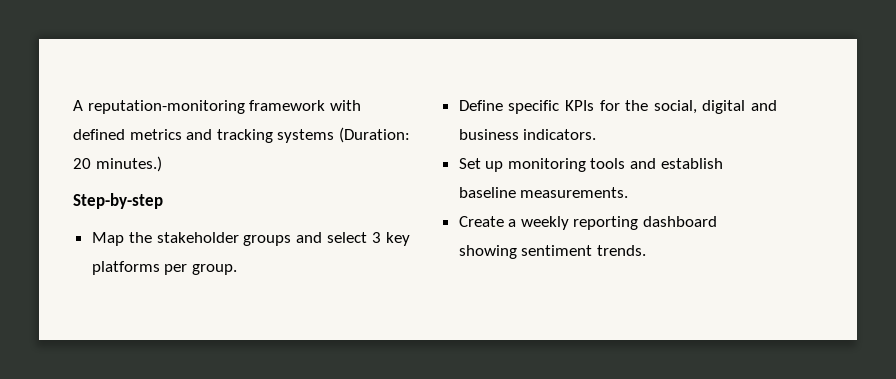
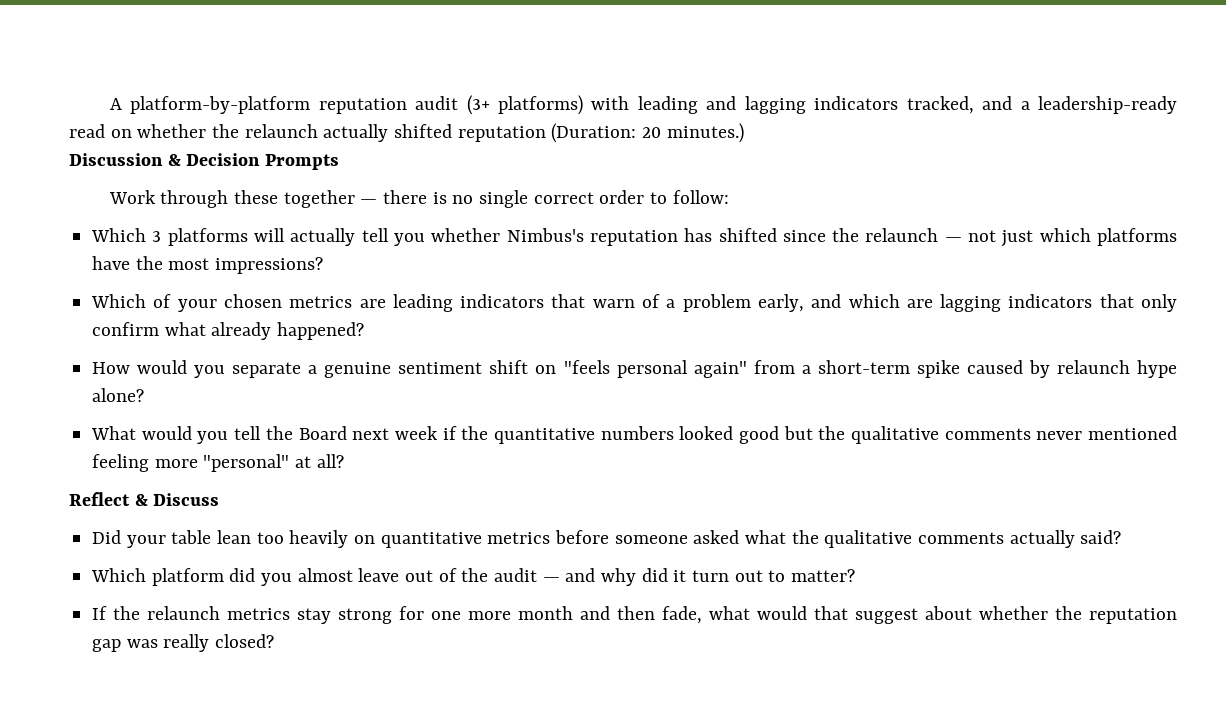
[87,100,361,114] [73,127,410,143] [73,156,162,172] [73,193,163,209] [91,232,410,246] [91,261,237,275] [458,100,777,114] [458,129,597,140] [458,158,723,172] [458,187,629,198] [458,216,718,230] [458,245,646,259] reputation-monitoring framework with defined metrics and tracking systems (Duration: 20 minutes.) // Step-by-step // Map the stakeholder groups and select 3 key platforms per group. // Define specific KPIs for the social, digital and business indicators. // Set up monitoring tools and establish baseline measurements. // Create a weekly reporting dashboard showing sentiment trends. -> [130,95,1177,115] [69,123,744,143] [69,153,340,170] [108,190,729,208] [91,228,1178,247] [92,256,324,274] [91,294,1177,312] [92,322,365,340] [92,360,1177,378] [92,388,145,402] [91,426,1178,444] [92,454,344,472] [69,492,220,506] [92,530,1122,548] [91,568,856,586] [92,606,1177,624] [92,634,275,652] platform-by-platform reputation audit (3+ platforms) with leading and lagging indicators tracked, and a leadership-ready read on whether the relaunch actually shifted reputation (Duration: 20 minutes.) // Discussion & Decision Prompts // Work through these together — there is no single correct order to follow: // Which 3 platforms will actually tell you whether Nimbus's reputation has shifted since the relaunch — not just which platforms have the most impressions? // Which of your chosen metrics are leading indicators that warn of a problem early, and which are lagging indicators that only confirm what already happened? // How would you separate a genuine sentiment shift on "feels personal again" from a short-term spike caused by relaunch hype alone? // What would you tell the Board next week if the quantitative numbers looked good but the qualitative comments never mentioned feeling more "personal" at all? // Reflect & Discuss // Did your table lean too heavily on quantitative metrics before someone asked what the qualitative comments actually said? // Which platform did you almost leave out of the audit — and why did it turn out to matter? // If the relaunch metrics stay strong for one more month and then fade, what would that suggest about whether the reputation gap was really closed?

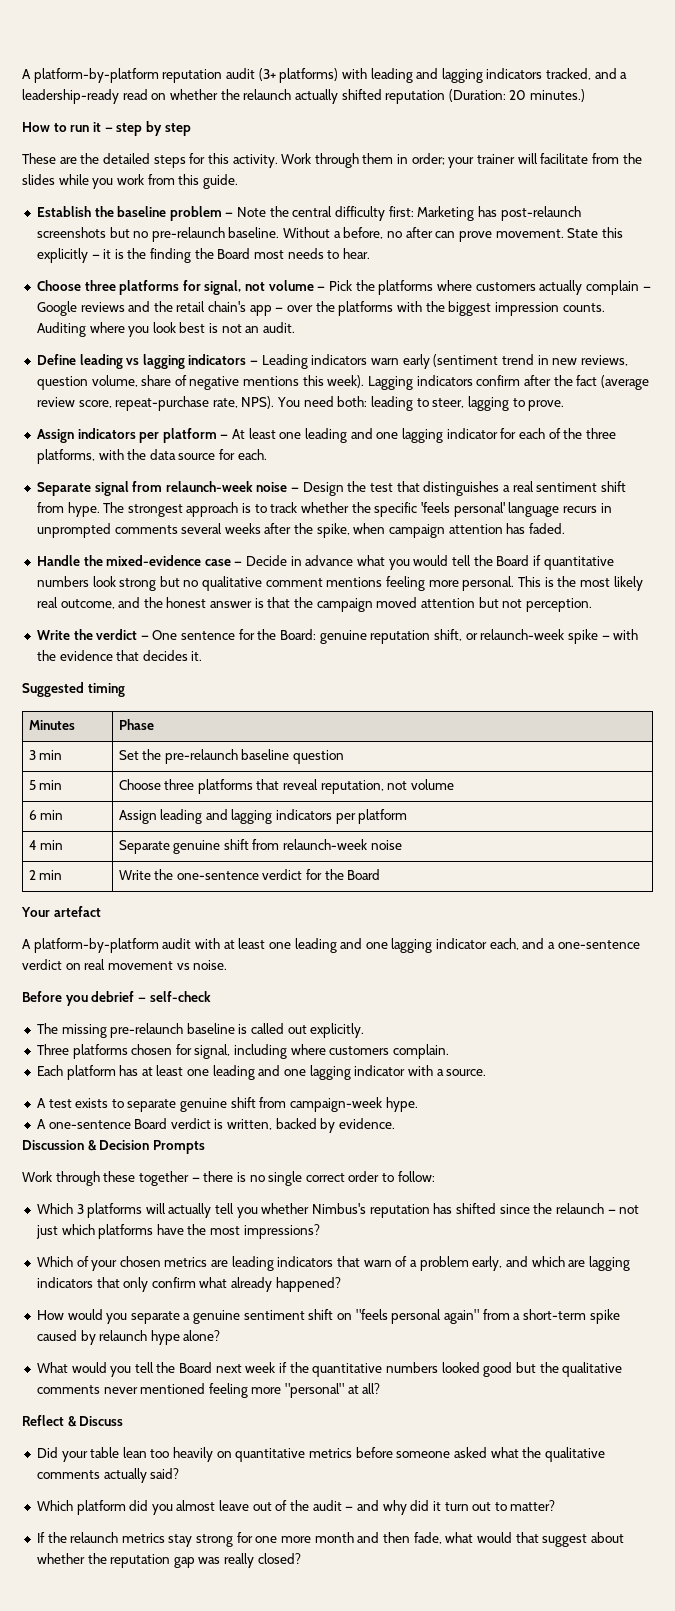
(744, 133) none -> [22,121,191,136] [22,153,642,168] [22,174,238,189] [36,206,581,221] [36,227,623,242] [36,248,370,263] [36,280,651,295] [36,301,605,316] [36,322,296,337] [36,354,628,369] [36,375,649,390] [36,396,565,411] [36,428,616,443] [36,449,267,464] [36,481,626,496] [36,502,612,517] [36,523,565,538] [36,555,614,570] [36,576,643,591] [36,597,592,612] [36,629,639,644] [36,650,203,661] [22,682,125,697] [28,720,75,730] [118,719,154,730] [28,750,63,760] [118,749,345,764] [28,780,63,790] [118,779,455,794] [28,810,64,820] [118,809,408,824] [28,840,64,850] [118,839,402,854] [28,870,63,880] [118,869,381,880] [21,906,101,917] [22,938,640,953] [22,959,228,970] [22,991,211,1006] [36,1023,365,1038] [36,1044,450,1059] [36,1065,487,1080] [36,1097,418,1112] [36,1118,396,1133] // How to run it — step by step // These are the detailed steps for this activity. Work through them in order; your trainer will facilitate from the slides while you work from this guide. // Establish the baseline problem — Note the central difficulty first: Marketing has post-relaunch screenshots but no pre-relaunch baseline. Without a before, no after can prove movement. State this explicitly — it is the finding the Board most needs to hear. // Choose three platforms for signal, not volume — Pick the platforms where customers actually complain — Google reviews and the retail chain's app — over the platforms with the biggest impression counts. Auditing where you look best is not an audit. // Define leading vs lagging indicators — Leading indicators warn early (sentiment trend in new reviews, question volume, share of negative mentions this week). Lagging indicators confirm after the fact (average review score, repeat-purchase rate, NPS). You need both: leading to steer, lagging to prove. // Assign indicators per platform — At least one leading and one lagging indicator for each of the three platforms, with the data source for each. // Separate signal from relaunch-week noise — Design the test that distinguishes a real sentiment shift from hype. The strongest approach is to track whether the specific 'feels personal' language recurs in unprompted comments several weeks after the spike, when campaign attention has faded. // Handle the mixed-evidence case — Decide in advance what you would tell the Board if quantitative numbers look strong but no qualitative comment mentions feeling more personal. This is the most likely real outcome, and the honest answer is that the campaign moved attention but not perception. // Write the verdict — One sentence for the Board: genuine reputation shift, or relaunch-week spike — with the evidence that decides it. // Suggested timing // Minutes | Phase // 3 min | Set the pre-relaunch baseline question // 5 min | Choose three platforms that reveal reputation, not volume // 6 min | Assign leading and lagging indicators per platform // 4 min | Separate genuine shift from relaunch-week noise // 2 min | Write the one-sentence verdict for the Board // Your artefact // A platform-by-platform audit with at least one leading and one lagging indicator each, and a one-sentence verdict on real movement vs noise. // Before you debrief — self-check // The missing pre-relaunch baseline is called out explicitly. // Three platforms chosen for signal, including where customers complain. // Each platform has at least one leading and one lagging indicator with a source. // A test exists to separate genuine shift from campaign-week hype. // A one-sentence Board verdict is written, backed by evidence.

